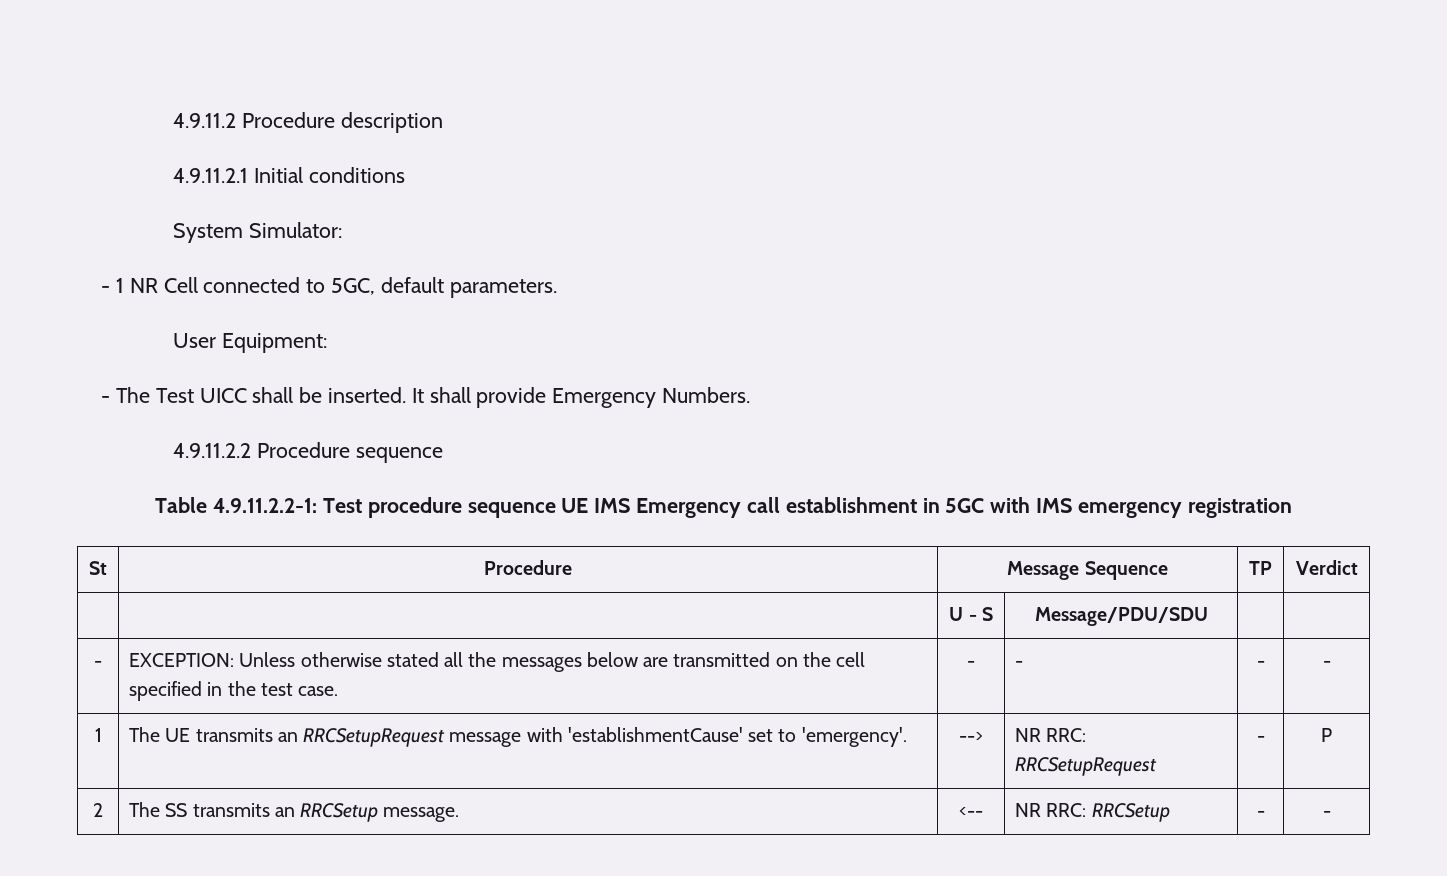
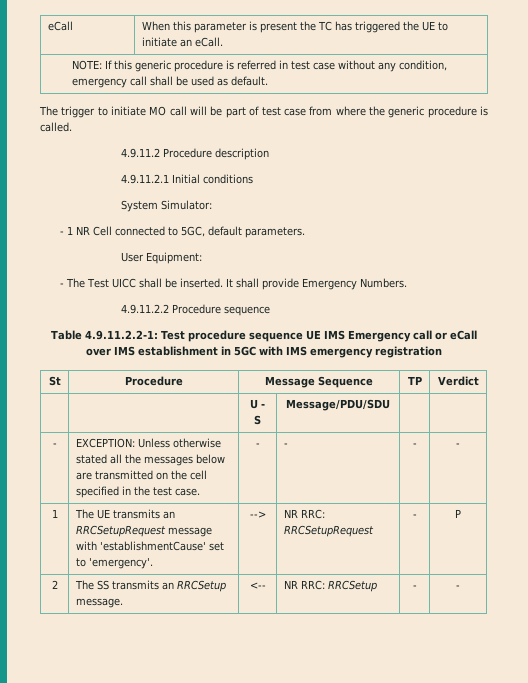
(173, 120) none -> [47,21,73,31] [141,21,448,33] [141,37,223,47] [71,60,447,72] [71,76,268,88] [39,106,489,118] [40,122,72,132] eCall | When this parameter is present the TC has triggered the UE to initiate an eCall. // NOTE: If this generic procedure is referred in test case without any condition, emergency call shall be used as default. // The trigger to initiate MO call will be part of test case from where the generic procedure is called. //
(780, 505) none -> [435,330,478,340] [86,346,135,356] or eCall over IMS

